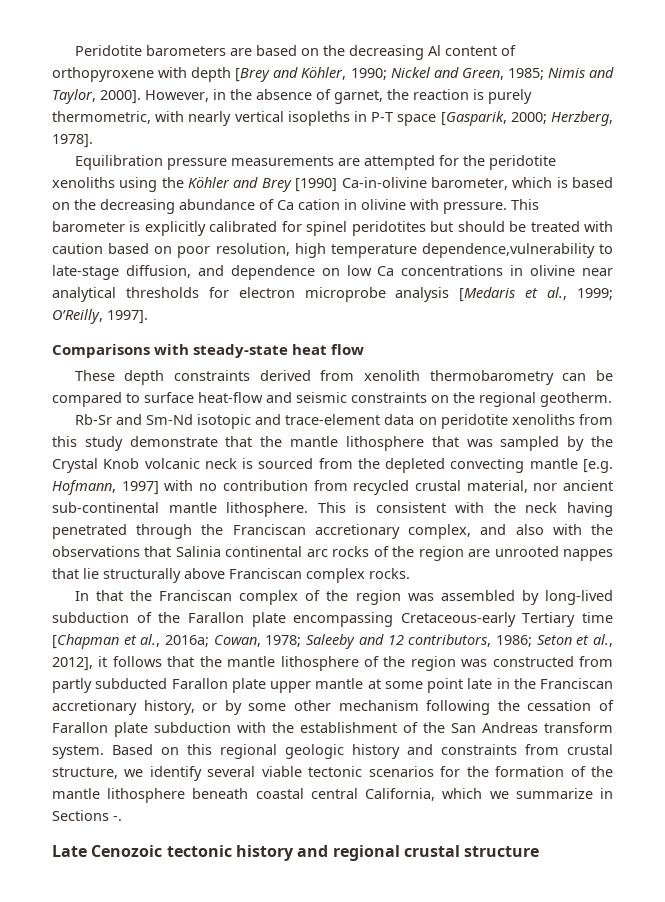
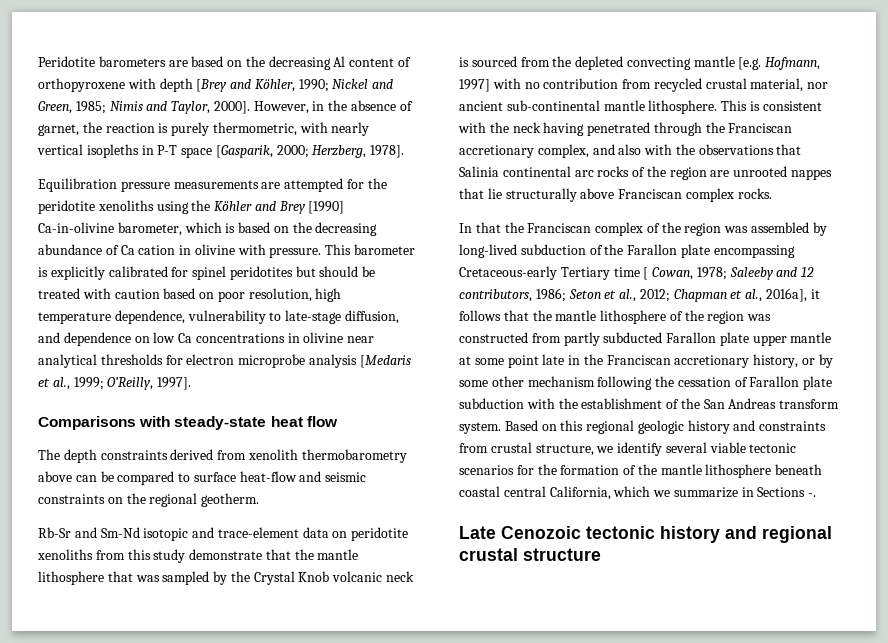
[421,243,595,258] dependence,vulnerability -> [114,310,266,324] dependence, vulnerability
[74,370,115,381] These -> [38,449,60,460] The
(554, 377) none -> [38,471,72,482] above
[52,634,210,649] [Chapman et al., 2016a; -> [643,267,649,280] [
[52,657,93,671] 2012], -> [639,288,808,302] 2012; Chapman et al., 2016a],

